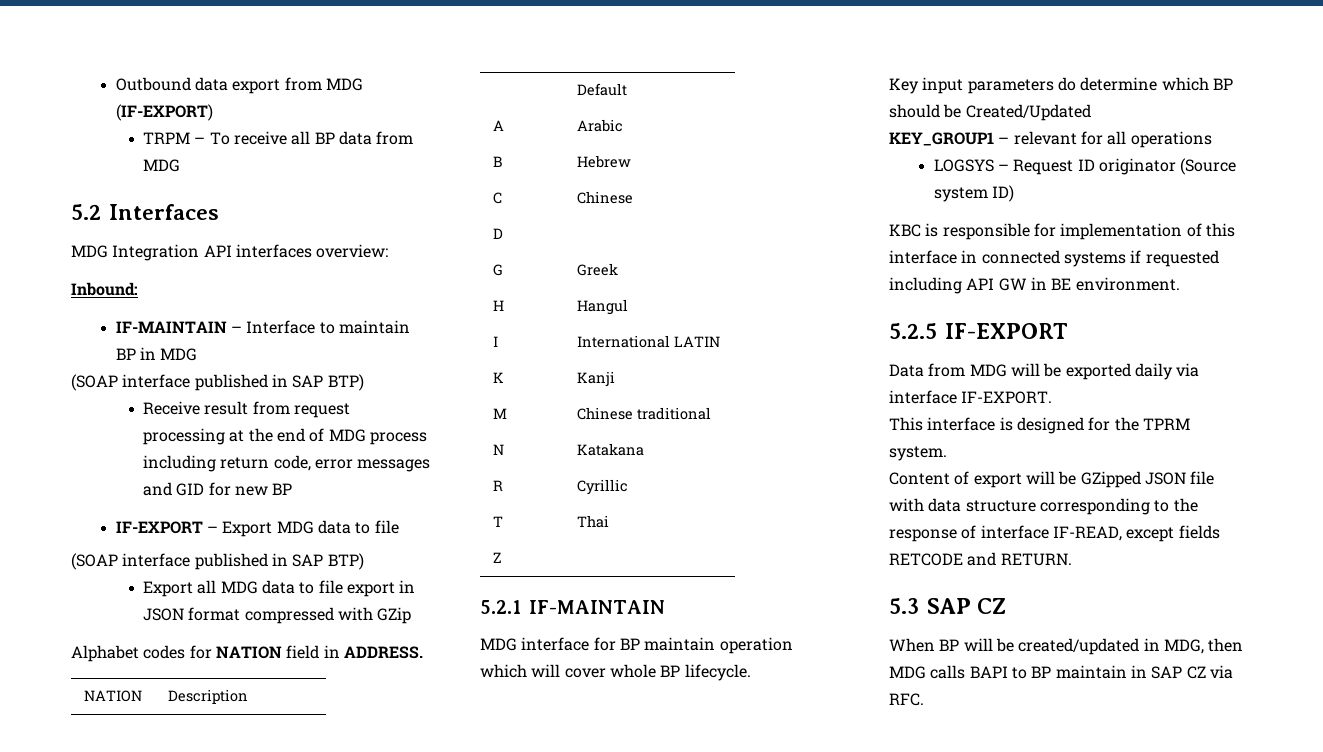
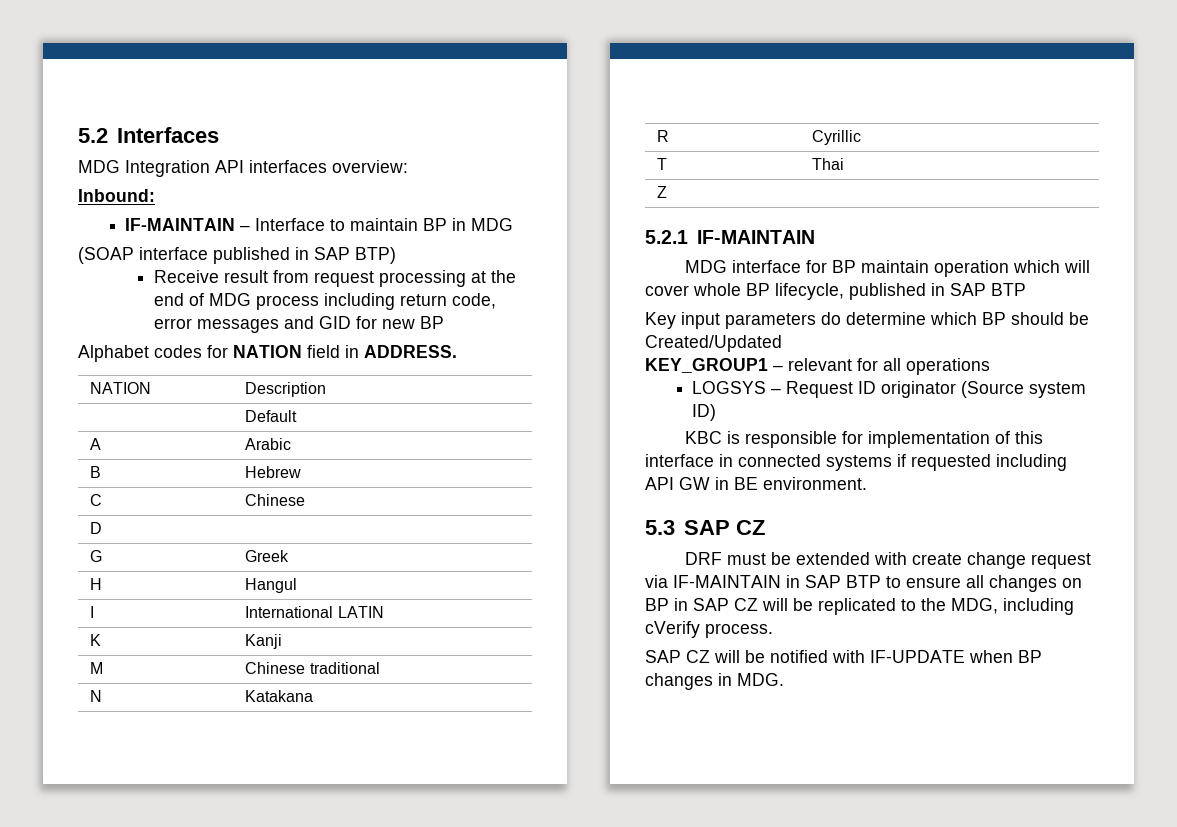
[115,77,364,94] [115,104,213,121] [142,131,414,145] [142,159,180,172] Outbound data export from MDG (IF-EXPORT) // TRPM – To receive all BP data from MDG // -> (78, 135) none
[115,520,399,537] [71,553,364,570] [142,580,416,597] [142,607,412,624] // IF-EXPORT – Export MDG data to file // (SOAP interface published in SAP BTP) // Export all MDG data to file export in JSON format compressed with GZip -> (444, 322) none
[684,664,751,681] lifecycle. -> [775,283,1026,300] lifecycle, published in SAP BTP
[889,323,1068,339] [889,363,1200,380] [889,390,1053,404] [889,417,1190,434] [889,446,947,461] [889,471,1215,488] [889,498,1198,515] [889,525,1220,542] [889,552,1072,566] [889,598,1007,614] [889,638,1244,655] [889,665,1233,679] [889,693,924,706] 5.2.5 IF-EXPORT // Data from MDG will be exported daily via interface IF-EXPORT. // This interface is designed for the TPRM system. // Content of export will be GZipped JSON file with data structure corresponding to the response of interface IF-READ, except fields RETCODE and RETURN. // 5.3 SAP CZ // When BP will be created/updated in MDG, then MDG calls BAPI to BP maintain in SAP CZ via RFC. -> [645,520,765,535] [684,552,1091,569] [645,575,1082,592] [645,598,1074,615] [645,621,773,638] [645,650,1042,663] [645,673,784,690] 5.3 SAP CZ // DRF must be extended with create change request via IF-MAINTAIN in SAP BTP to ensure all changes on BP in SAP CZ will be replicated to the MDG, including cVerify process. // SAP CZ will be notified with IF-UPDATE when BP changes in MDG.

